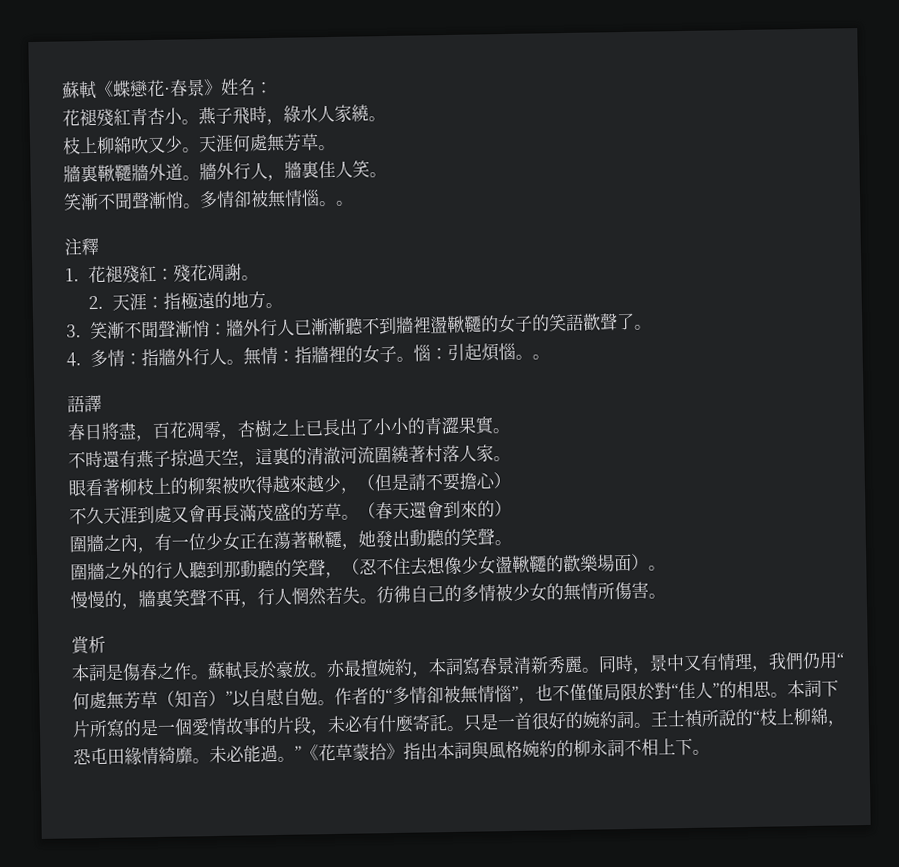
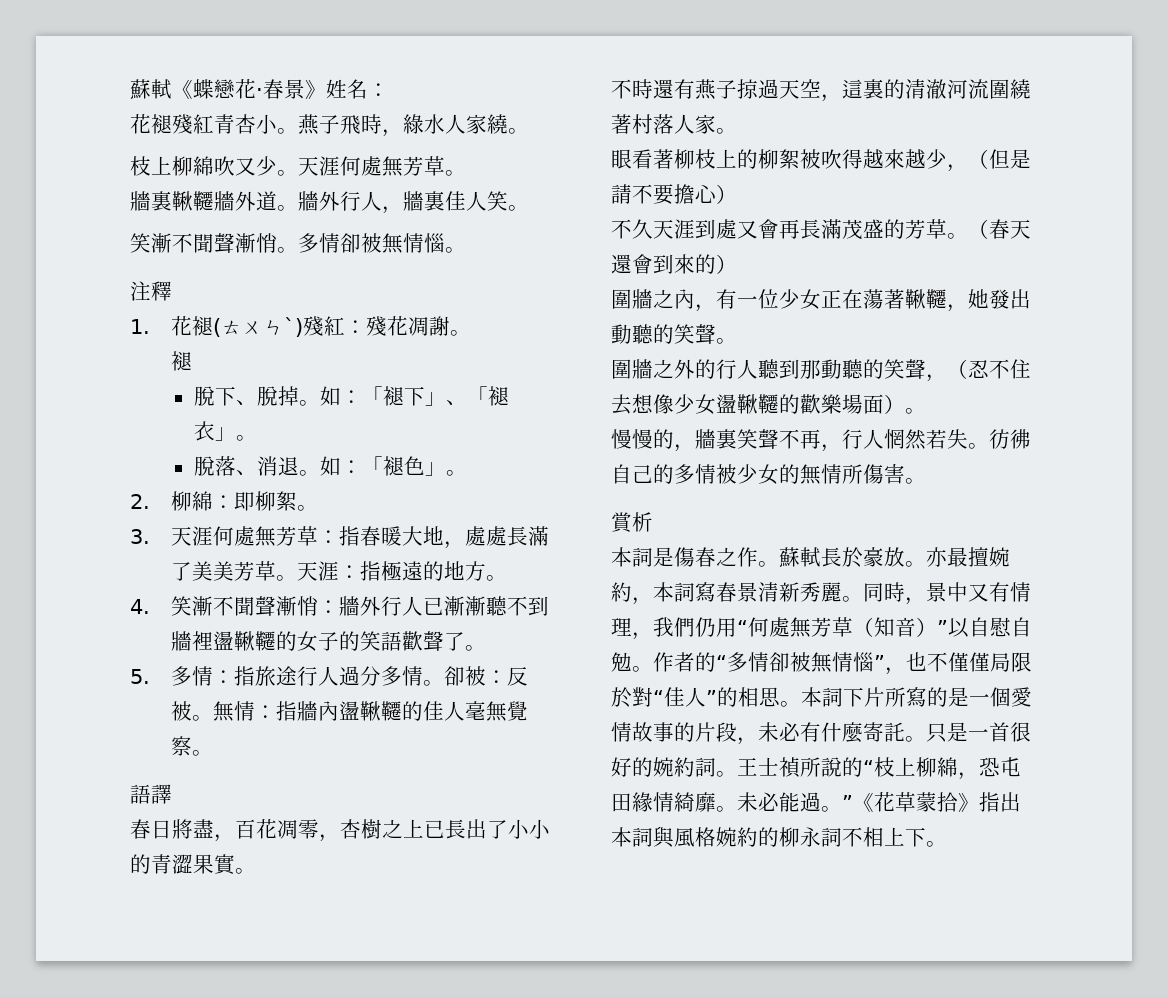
[336,200,354,206] 。 -> (466, 250) none
(124, 274) none -> [212,317,303,337] (ㄊㄨㄣˋ)
[88,295,105,310] 2. -> [170,351,192,371] [193,386,509,406] [193,421,257,441] [193,456,467,476] [130,491,318,511] [130,526,549,549] [170,561,297,581] 褪 // 脫下、脫掉。如：「褪下」、「褪衣」。 // 脫落、消退。如：「褪色」。 // 2.柳綿：即柳絮。 // 3.天涯何處無芳草：指春暖大地，處處長滿了美美芳草。
[66,324,82,338] 3. -> [130,599,150,614] 4.
[66,352,82,367] 4. -> [130,669,150,684] 5.
[157,342,533,366] 牆外行人。無情：指牆裡的女子。惱：引起煩惱。 -> [254,666,528,686] [170,701,528,722] [170,736,192,756] 旅途行人過分多情。卻被：反被。無情：指牆內盪鞦韆的佳人毫無覺察

